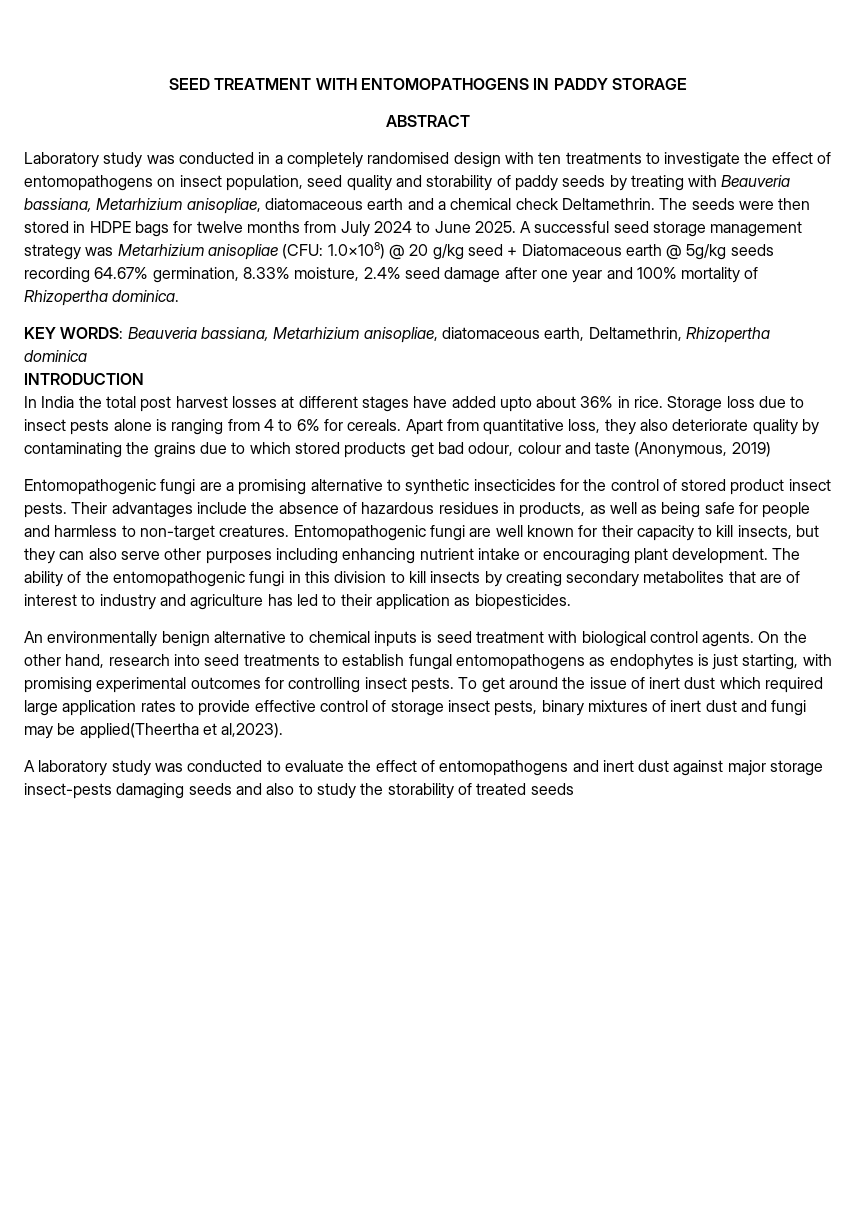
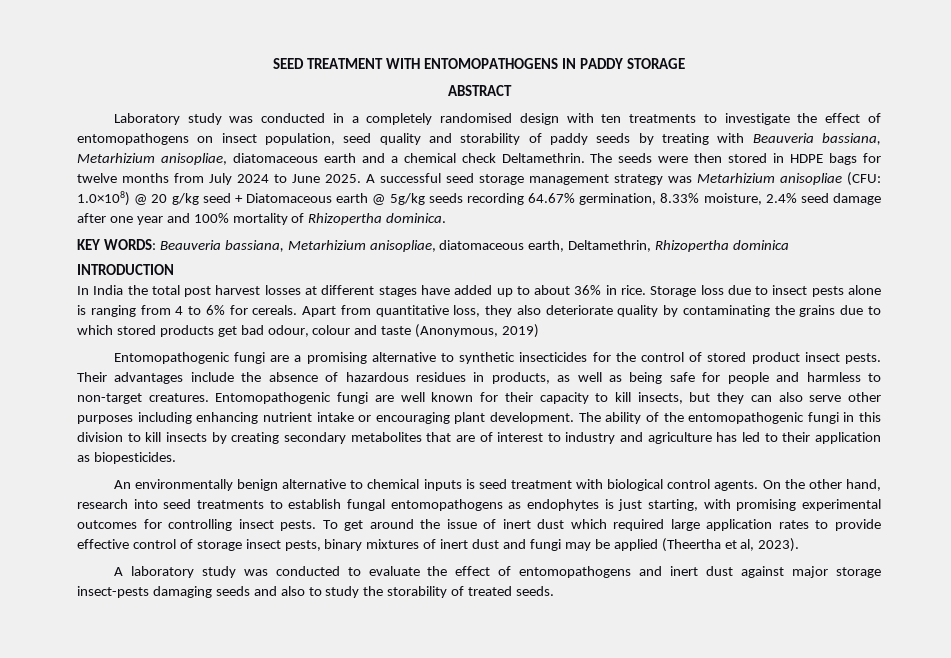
[499,396,532,412] upto -> [496,286,530,297] up to
[79,723,284,739] applied(Theertha et al,2023). -> [613,538,800,552] applied (Theertha et al, 2023).
[530,783,574,795] seeds -> [516,586,555,596] seeds.

